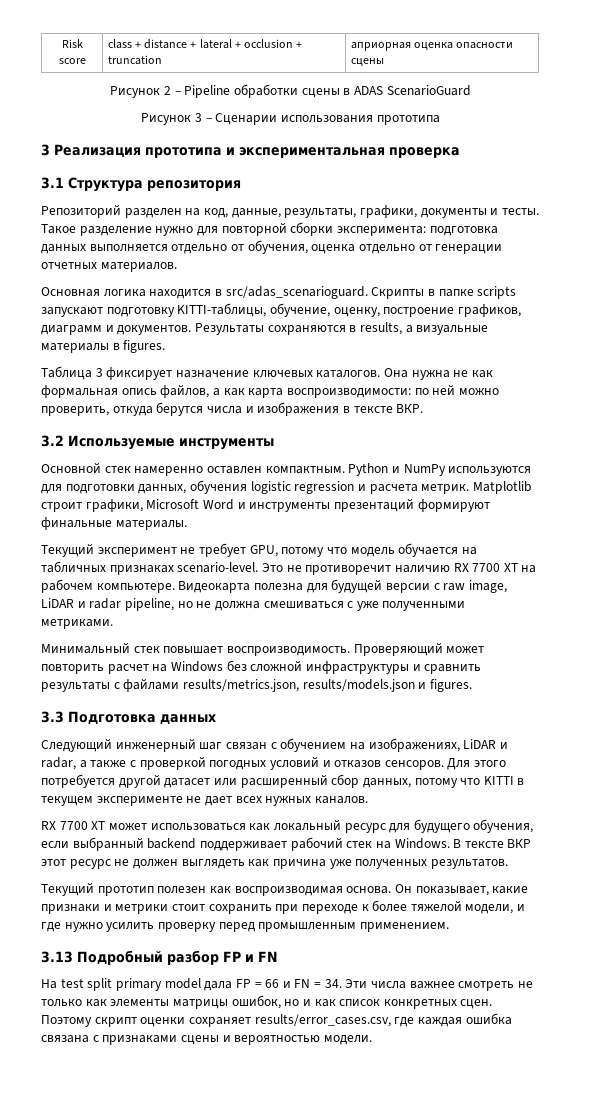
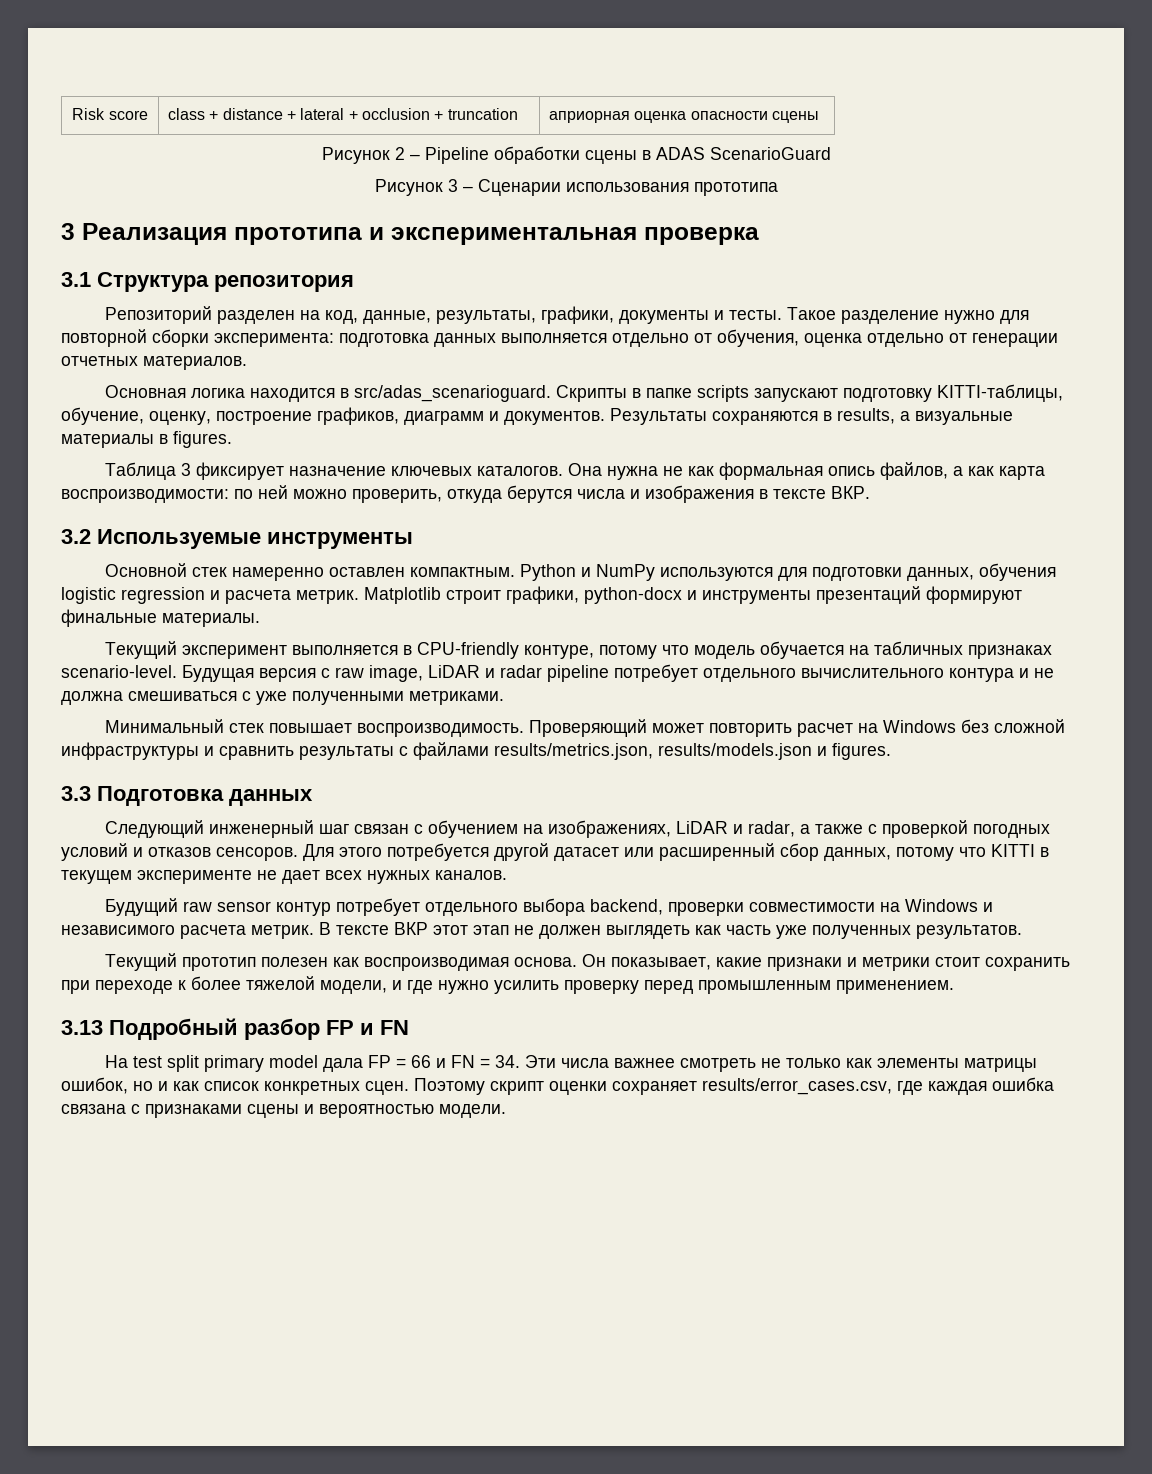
[146,499,234,510] Microsoft Word -> [584,587,682,604] python-docx
[180,543,278,557] не требует GPU, -> [292,642,595,659] выполняется в CPU-friendly контуре,
[261,563,537,575] [41,579,430,593] Это не противоречит наличию RX 7700 XT на рабочем компьютере. Видеокарта полезна для будущей версии -> [182,665,316,682] Будущая версия
[124,598,193,611] pipeline, но -> [547,664,1029,682] pipeline потребует отдельного вычислительного контура и
[41,819,534,833] [41,837,450,851] RX 7700 XT может использоваться как локальный ресурс для будущего обучения, если выбранный backend поддерживает рабочий стек на Windows. -> [105,898,994,916] [61,925,314,939] Будущий raw sensor контур потребует отдельного выбора backend, проверки совместимости на Windows и независимого расчета метрик.
[69,859,111,869] ресурс -> [473,925,509,935] этап
[272,859,326,869] причина -> [726,925,771,935] часть

